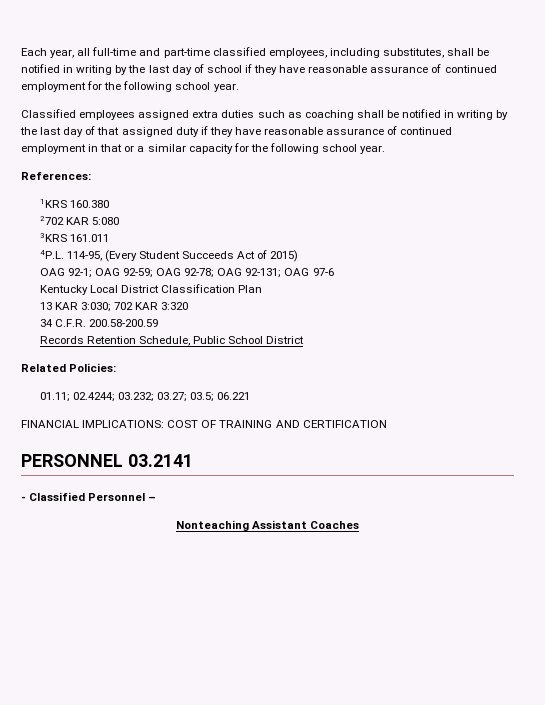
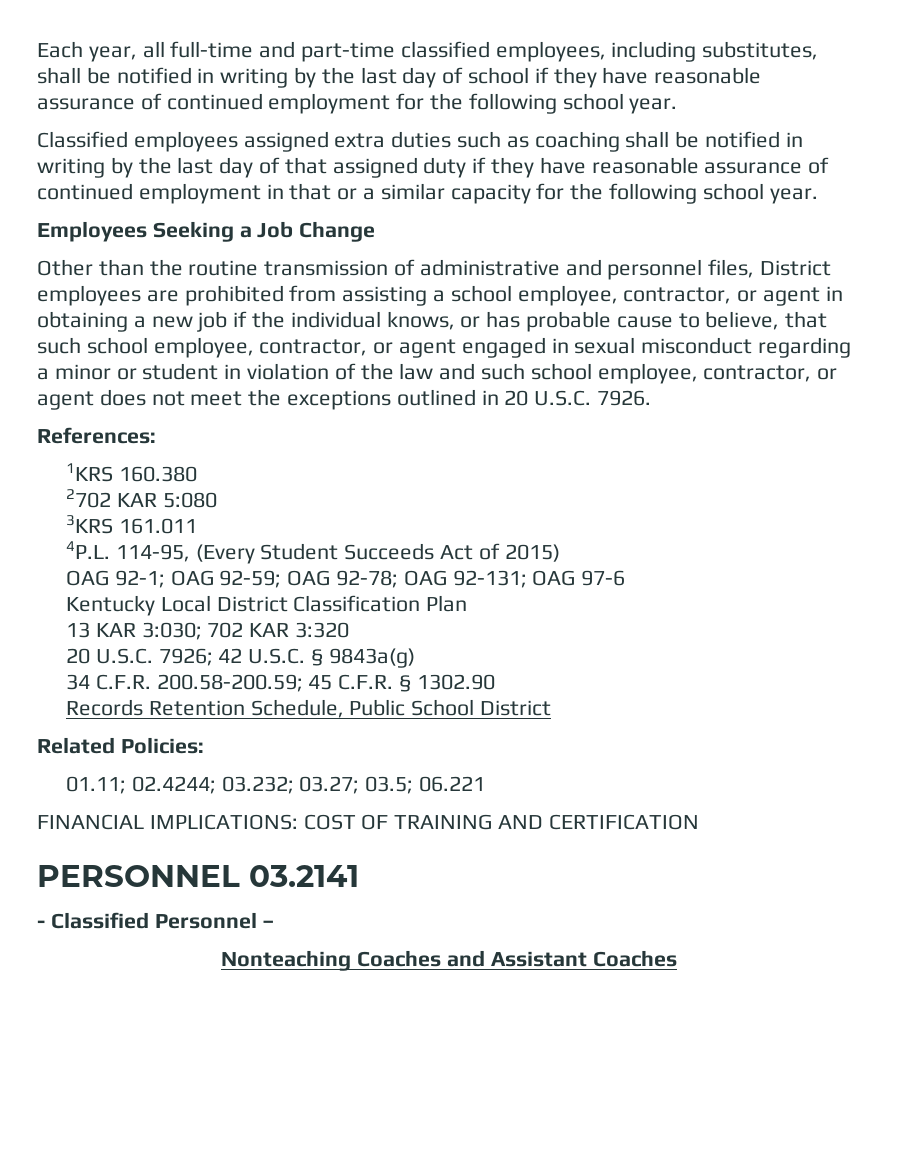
(386, 149) none -> [37,221,376,242] [37,259,832,280] [37,285,843,306] [37,311,828,332] [37,337,852,358] [37,363,838,384] [37,389,652,410] // Employees Seeking a Job Change // Other than the routine transmission of administrative and personnel files, District employees are prohibited from assisting a school employee, contractor, or agent in obtaining a new job if the individual knows, or has probable cause to believe, that such school employee, contractor, or agent engaged in sexual misconduct regarding a minor or student in violation of the law and such school employee, contractor, or agent does not meet the exceptions outlined in 20 U.S.C. 7926.
[39,319,158,327] 34 C.F.R. 200.58-200.59 -> [65,648,415,668] [65,674,495,692] 20 U.S.C. 7926; 42 U.S.C. § 9843a(g) // 34 C.F.R. 200.58-200.59; 45 C.F.R. § 1302.90
(249, 525) none -> [357,950,485,967] Coaches and

